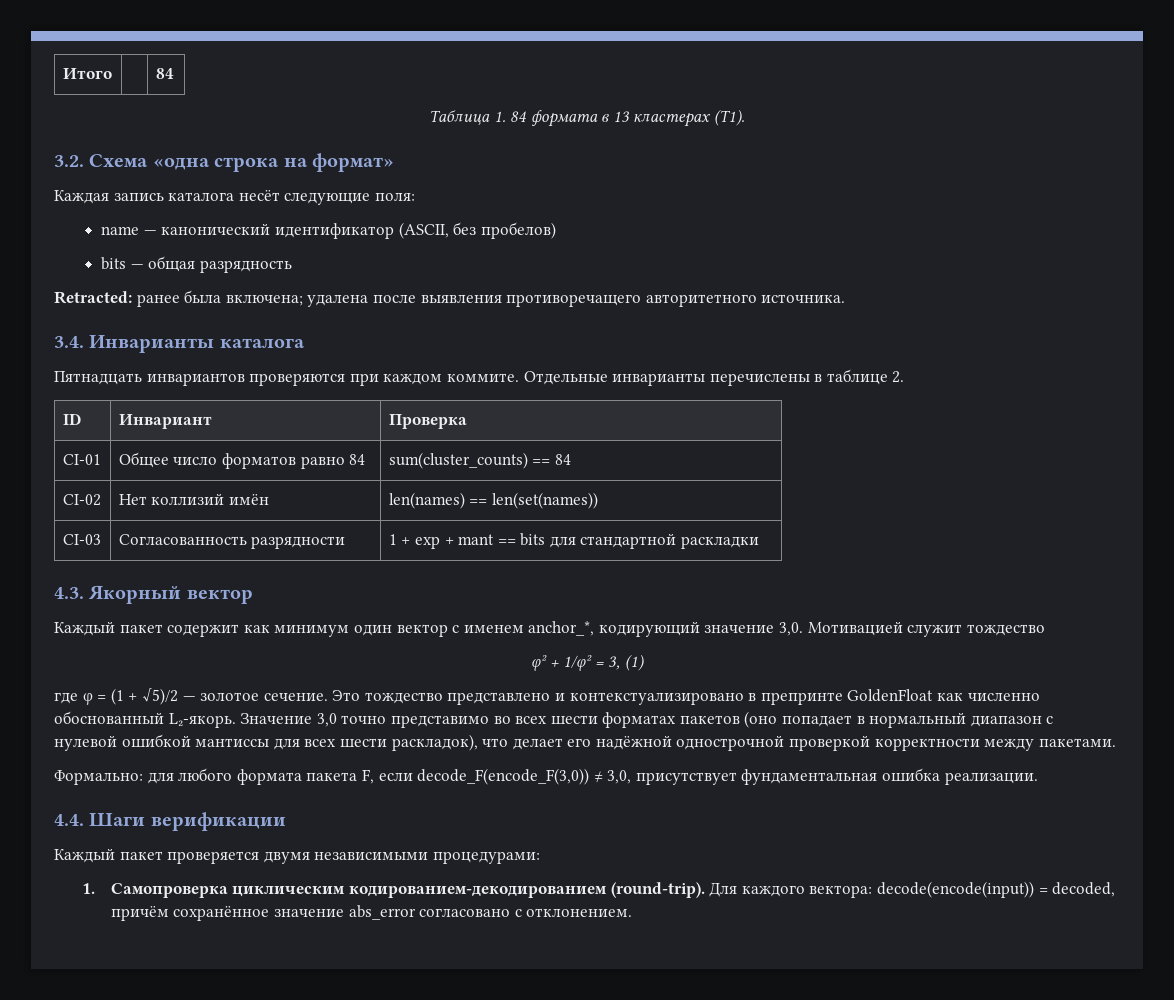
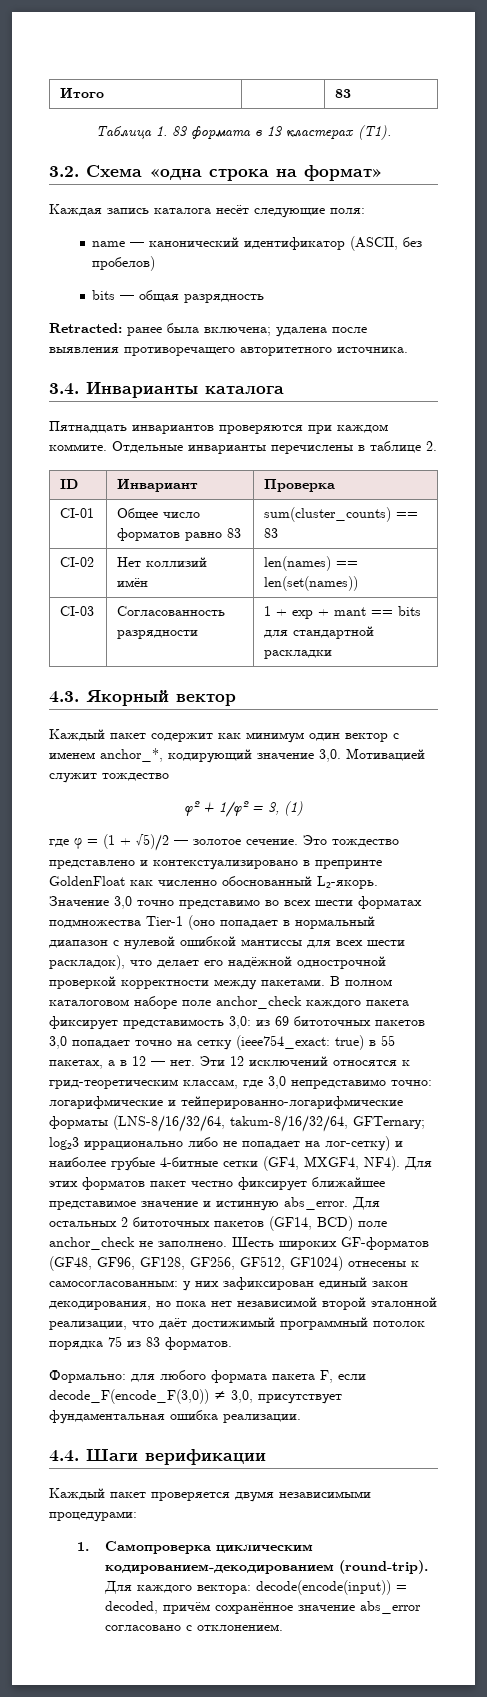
[155,68,174,79] 84 -> [335,89,352,98] 83
[510,111,528,122] 84 -> [172,126,187,136] 83
[349,454,366,465] 84 -> [227,528,242,538] 83
[554,454,571,465] 84 -> [264,528,279,538] 83
[679,715,740,724] пакетов -> [49,916,183,928] подмножества Tier-1
(1116, 742) none -> [330,976,392,986] [49,996,409,1009] [49,1016,425,1030] [49,1035,395,1050] [49,1056,410,1069] [49,1076,432,1089] [49,1096,403,1109] [49,1115,425,1132] [49,1136,403,1151] [49,1156,432,1171] [49,1177,385,1191] [49,1197,380,1211] [49,1216,387,1231] [49,1237,429,1250] [49,1256,419,1271] [49,1277,408,1291] [49,1297,437,1310] [49,1317,425,1330] [49,1336,232,1350] В полном каталоговом наборе поле anchor_check каждого пакета фиксирует представимость 3,0: из 69 битоточных пакетов 3,0 попадает точно на сетку (ieee754_exact: true) в 55 пакетах, а в 12 — нет. Эти 12 исключений относятся к грид-теоретическим классам, где 3,0 непредставимо точно: логарифмические и тейперированно-логарифмические форматы (LNS-8/16/32/64, takum-8/16/32/64, GFTernary; log₂3 иррационально либо не попадает на лог-сетку) и наиболее грубые 4-битные сетки (GF4, MXGF4, NF4). Для этих форматов пакет честно фиксирует ближайшее представимое значение и истинную abs_error. Для остальных 2 битоточных пакетов (GF14, BCD) поле anchor_check не заполнено. Шесть широких GF-форматов (GF48, GF96, GF128, GF256, GF512, GF1024) отнесены к самосогласованным: у них зафиксирован единый закон декодирования, но пока нет независимой второй эталонной реализации, что даёт достижимый программный потолок порядка 75 из 83 форматов.

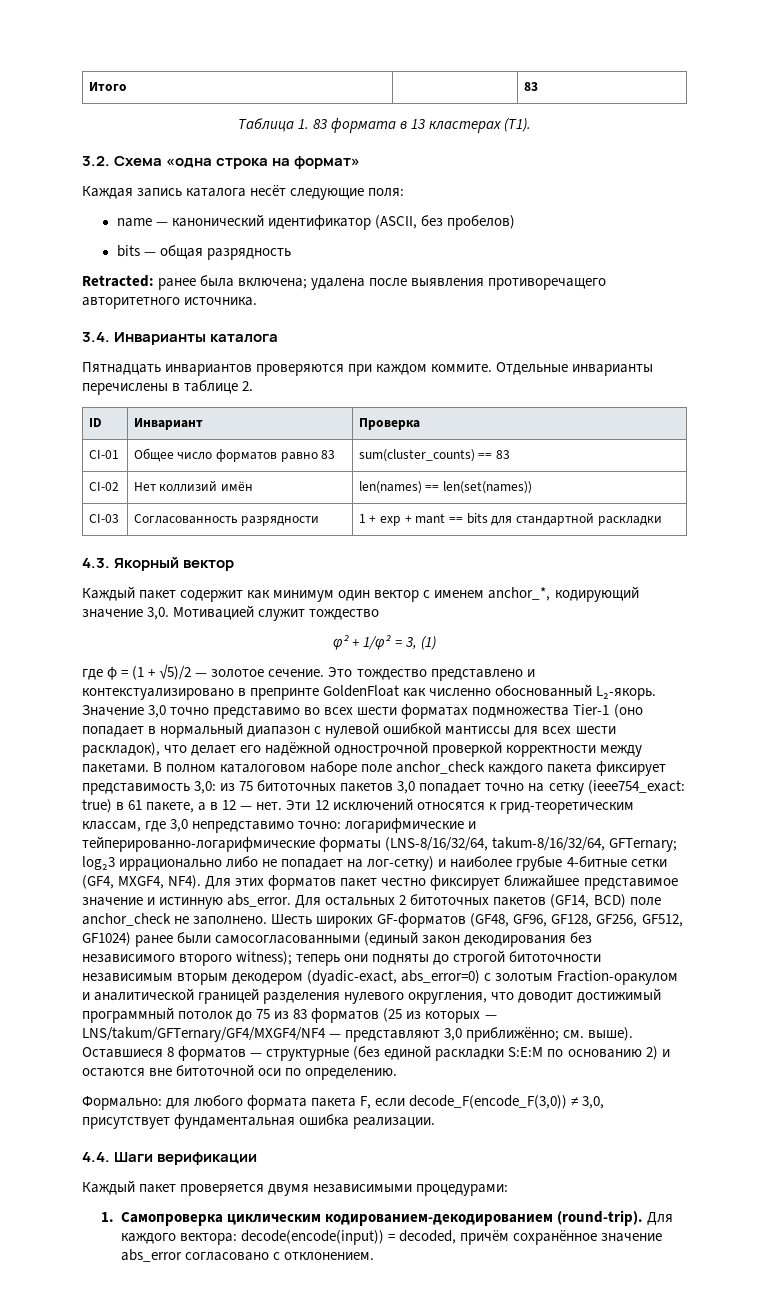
[275,1016,289,1026] 69 -> [239,781,254,791] 75
[381,1035,395,1046] [49,1060,103,1069] 55 пакетах, -> [128,800,195,813] 61 пакете,
[348,1261,419,1267] [49,1277,408,1291] [49,1297,437,1310] [49,1318,187,1330] отнесены к самосогласованным: у них зафиксирован единый закон декодирования, но пока нет независимой второй эталонной реализации, что даёт -> [135,931,593,947] [82,950,602,966] [82,970,679,985] [82,988,574,1004] ранее были самосогласованными (единый закон декодирования без независимого второго witness); теперь они подняты до строгой битоточности независимым вторым декодером (dyadic-exact, abs_error=0) с золотым Fraction-оракулом и аналитической границей разделения нулевого округления, что доводит
[49,1341,103,1350] порядка -> [236,1011,253,1022] до
[165,1337,232,1350] форматов. -> [311,1008,497,1023] [82,1027,634,1042] [82,1045,670,1061] [82,1064,398,1080] форматов (25 из которых — LNS/takum/GFTernary/GF4/MXGF4/NF4 — представляют 3,0 приближённо; см. выше). Оставшиеся 8 форматов — структурные (без единой раскладки S:E:M по основанию 2) и остаются вне битоточной оси по определению.

